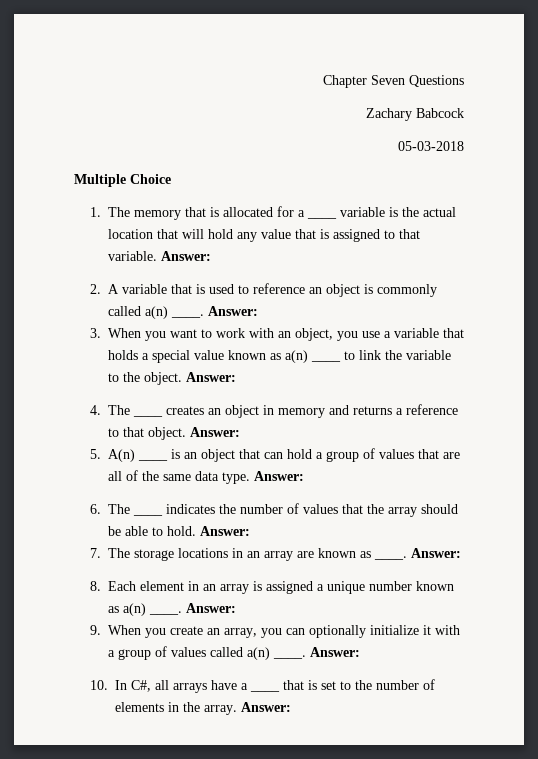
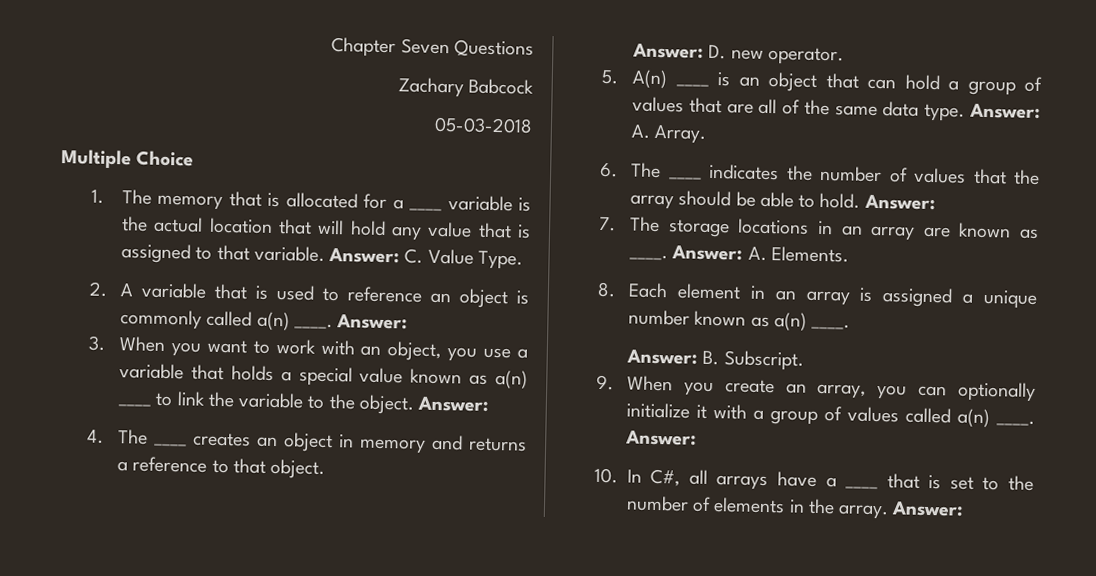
(211, 256) none -> [404,248,523,270] C. Value Type.
[189,427,240,437] Answer: -> [632,43,844,66] // Answer: D. new operator.
(304, 476) none -> [631,124,707,144] A. Array.
(461, 553) none -> [747,246,849,263] A. Elements.
[185,603,236,613] Answer: -> [626,349,804,371] // Answer: B. Subscript.

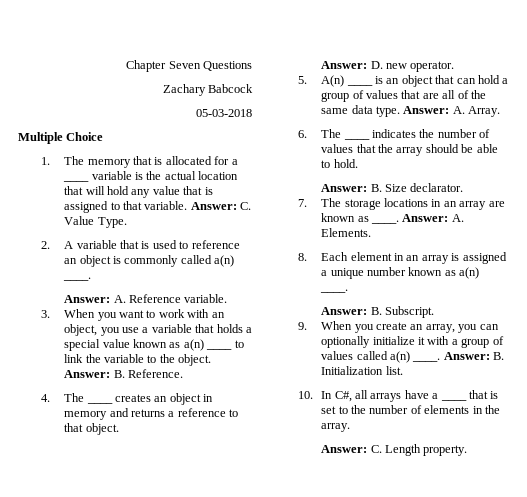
[336,314,409,330] Answer: -> [64,294,228,303] // Answer: A. Reference variable.
(490, 404) none -> [113,369,184,378] B. Reference.
[863,194,936,211] Answer: -> [321,183,464,192] // Answer: B. Size declarator.
(698, 438) none -> [493,352,505,360] [321,366,403,375] B. Initialization list.
[891,501,965,517] Answer: -> [321,444,468,456] // Answer: C. Length property.

